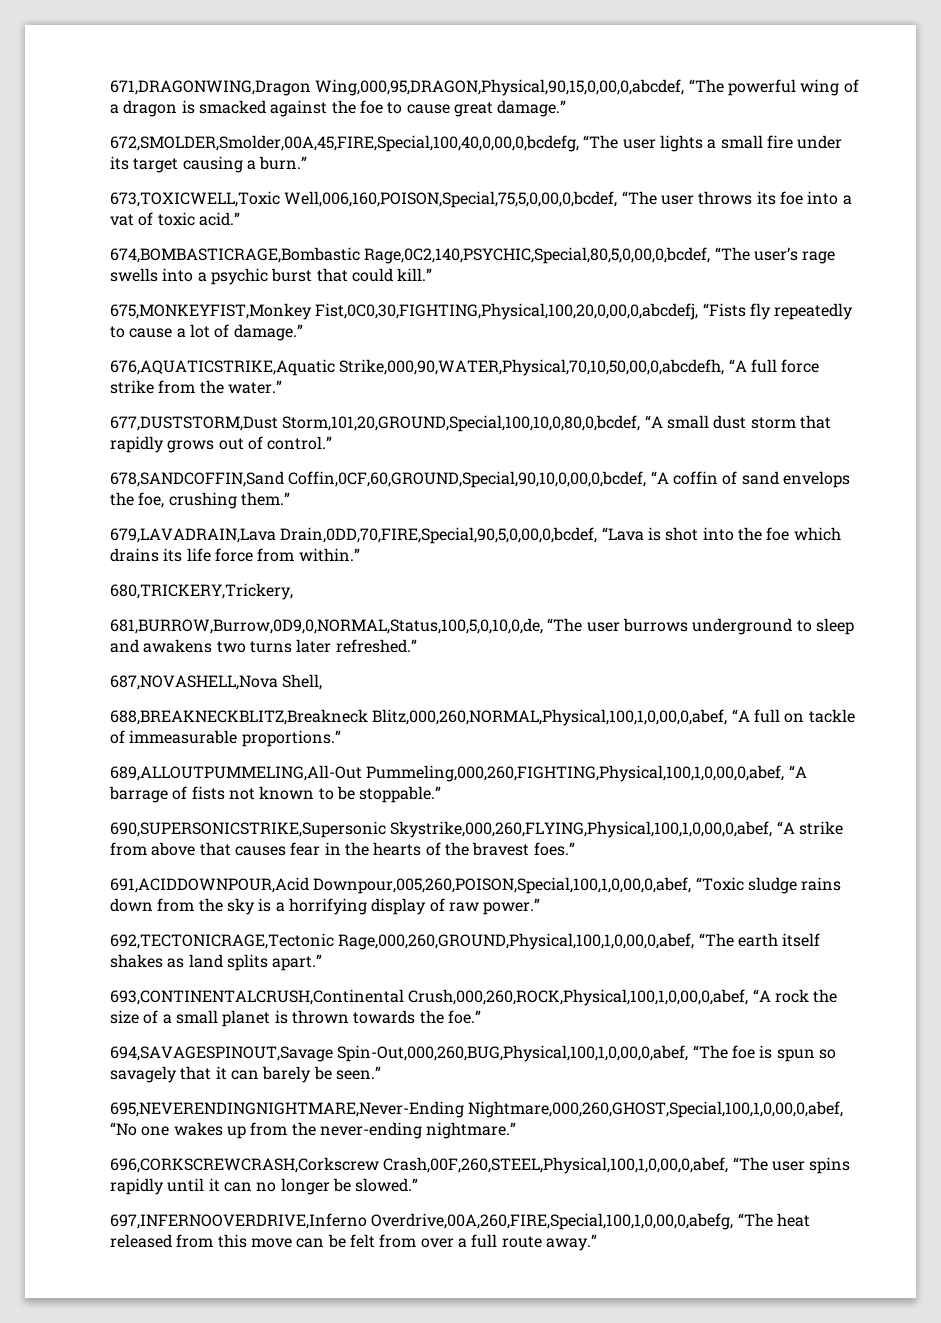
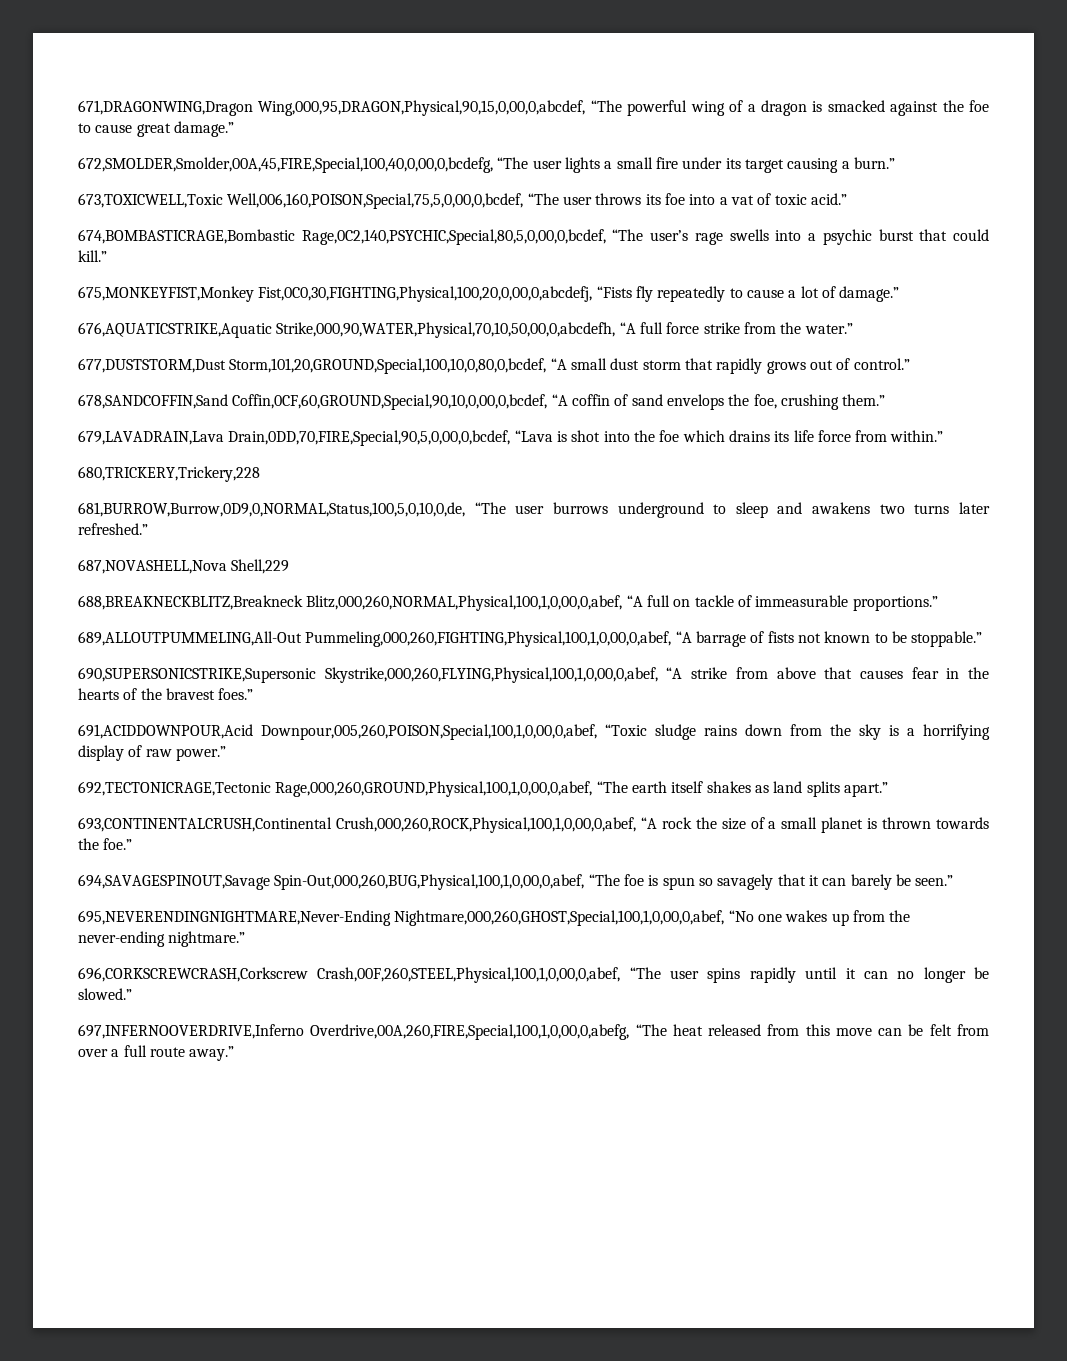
[110,583,293,600] 680,TRICKERY,Trickery, -> [78,466,260,482] 680,TRICKERY,Trickery,228
[282,674,323,690] Shell, -> [231,559,290,574] Shell,229

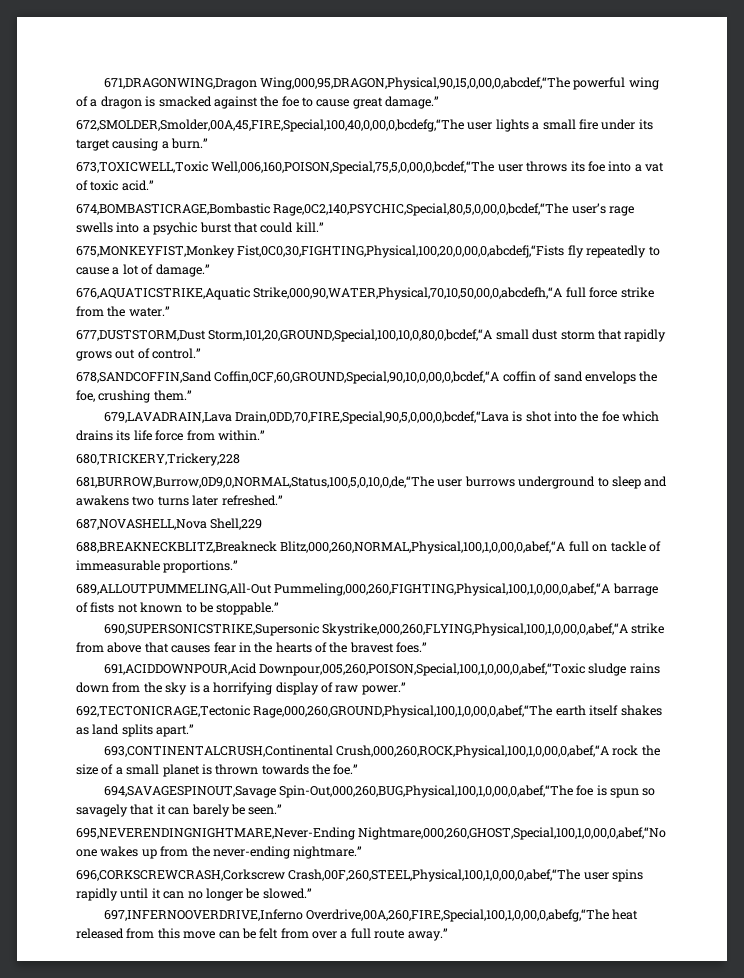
[258,100,622,116] Wing,000,95,DRAGON,Physical,90,15,0,00,0,abcdef, “The -> [259,77,570,90] Wing,000,95,DRAGON,Physical,90,15,0,00,0,abcdef,“The
[78,157,529,173] 672,SMOLDER,Smolder,00A,45,FIRE,Special,100,40,0,00,0,bcdefg, “The -> [76,119,464,132] 672,SMOLDER,Smolder,00A,45,FIRE,Special,100,40,0,00,0,bcdefg,“The
[227,193,559,209] Well,006,160,POISON,Special,75,5,0,00,0,bcdef, “The -> [211,161,495,174] Well,006,160,POISON,Special,75,5,0,00,0,bcdef,“The
[301,229,644,245] Rage,0C2,140,PSYCHIC,Special,80,5,0,00,0,bcdef, “The -> [273,203,569,216] Rage,0C2,140,PSYCHIC,Special,80,5,0,00,0,bcdef,“The
[258,286,632,302] Fist,0C0,30,FIGHTING,Physical,100,20,0,00,0,abcdefj, “Fists -> [237,245,565,258] Fist,0C0,30,FIGHTING,Physical,100,20,0,00,0,abcdefj,“Fists
[276,322,636,338] Strike,000,90,WATER,Physical,70,10,50,00,0,abcdefh, “A -> [253,287,563,300] Strike,000,90,WATER,Physical,70,10,50,00,0,abcdefh,“A
[229,358,567,374] Storm,101,20,GROUND,Special,100,10,0,80,0,bcdef, “A -> [208,329,493,342] Storm,101,20,GROUND,Special,100,10,0,80,0,bcdef,“A
[232,394,568,410] Coffin,0CF,60,GROUND,Special,90,10,0,00,0,bcdef, “A -> [214,371,500,384] Coffin,0CF,60,GROUND,Special,90,10,0,00,0,bcdef,“A
[228,430,553,446] Drain,0DD,70,FIRE,Special,90,5,0,00,0,bcdef, “Lava -> [234,411,509,424] Drain,0DD,70,FIRE,Special,90,5,0,00,0,bcdef,“Lava
[78,502,506,517] 681,BURROW,Burrow,0D9,0,NORMAL,Status,100,5,0,10,0,de, “The -> [76,476,434,488] 681,BURROW,Burrow,0D9,0,NORMAL,Status,100,5,0,10,0,de,“The
[306,595,643,611] Blitz,000,260,NORMAL,Physical,100,1,0,00,0,abef, “A -> [280,541,566,554] Blitz,000,260,NORMAL,Physical,100,1,0,00,0,abef,“A
[305,631,692,647] Pummeling,000,260,FIGHTING,Physical,100,1,0,00,0,abef, “A -> [274,583,611,596] Pummeling,000,260,FIGHTING,Physical,100,1,0,00,0,abef,“A
[324,667,683,683] Skystrike,000,260,FLYING,Physical,100,1,0,00,0,abef, “A -> [321,623,628,636] Skystrike,000,260,FLYING,Physical,100,1,0,00,0,abef,“A
[261,724,647,740] Downpour,005,260,POISON,Special,100,1,0,00,0,abef, “Toxic -> [258,663,585,676] Downpour,005,260,POISON,Special,100,1,0,00,0,abef,“Toxic
[275,781,628,797] Rage,000,260,GROUND,Physical,100,1,0,00,0,abef, “The -> [253,705,553,718] Rage,000,260,GROUND,Physical,100,1,0,00,0,abef,“The
[335,817,657,833] Crush,000,260,ROCK,Physical,100,1,0,00,0,abef, “A -> [335,745,609,758] Crush,000,260,ROCK,Physical,100,1,0,00,0,abef,“A
[274,874,620,890] Spin-Out,000,260,BUG,Physical,100,1,0,00,0,abef, “The -> [278,785,573,798] Spin-Out,000,260,BUG,Physical,100,1,0,00,0,abef,“The
[394,910,754,926] Nightmare,000,260,GHOST,Special,100,1,0,00,0,abef, “No -> [358,827,667,840] Nightmare,000,260,GHOST,Special,100,1,0,00,0,abef,“No
[317,967,661,983] Crash,00F,260,STEEL,Physical,100,1,0,00,0,abef, “The -> [288,869,581,882] Crash,00F,260,STEEL,Physical,100,1,0,00,0,abef,“The
[310,1024,667,1040] Overdrive,00A,260,FIRE,Special,100,1,0,00,0,abefg, “The -> [305,909,609,922] Overdrive,00A,260,FIRE,Special,100,1,0,00,0,abefg,“The

